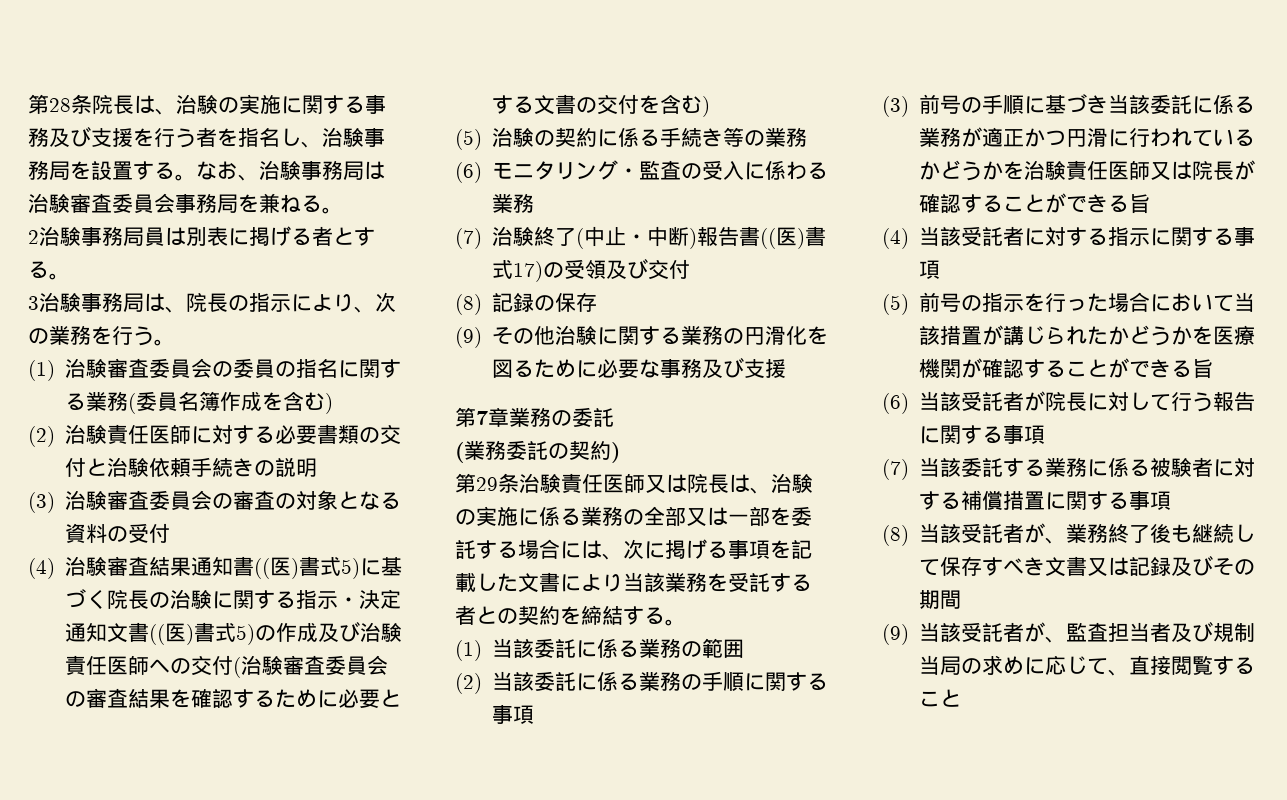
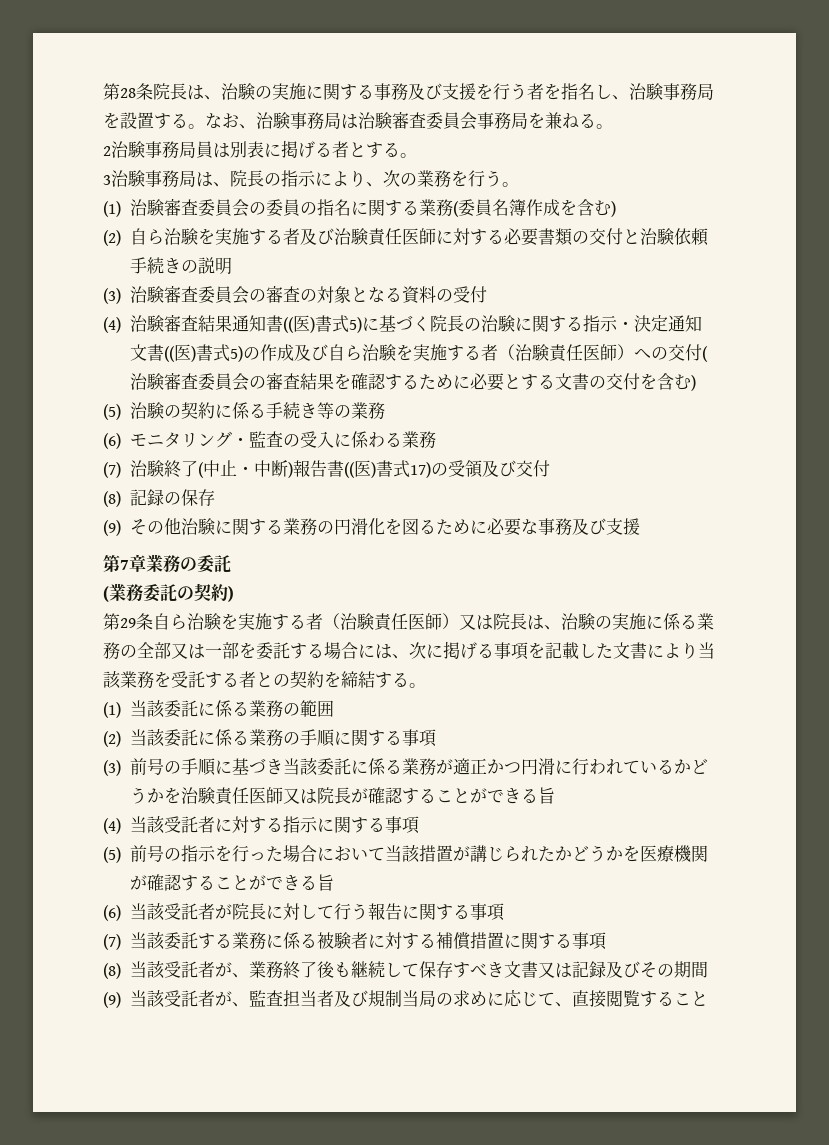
(55, 436) none -> [129,228,334,245] 自ら治験を実施する者及び
[360,622,403,642] [65,655,150,675] 治験責任医師 -> [327,344,634,362] 自ら治験を実施する者（治験責任医師）
[519,473,645,493] 治験責任医師 -> [153,613,459,631] 自ら治験を実施する者（治験責任医師）

